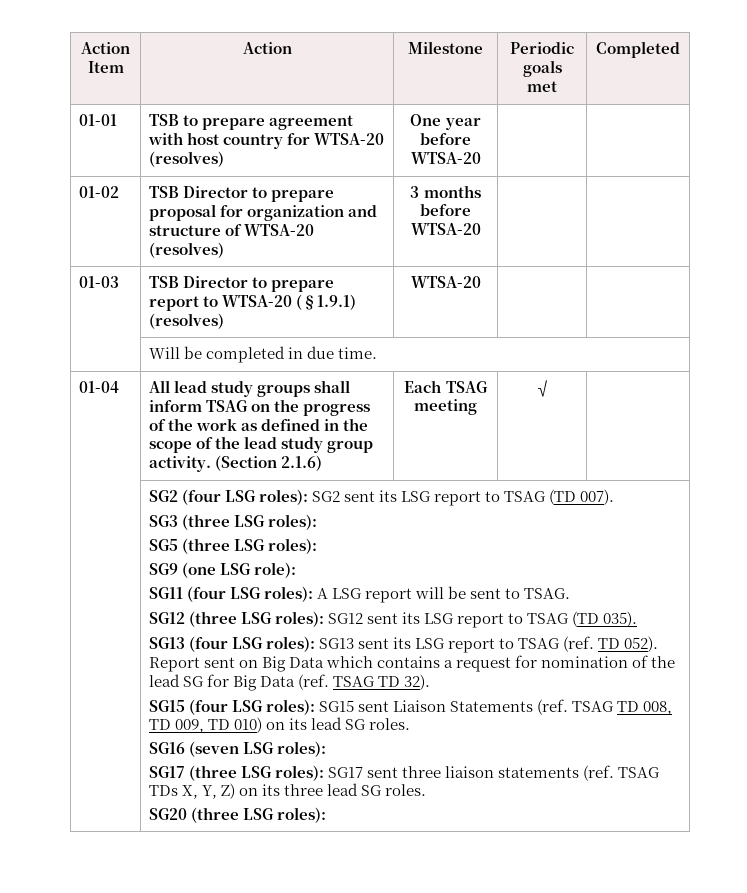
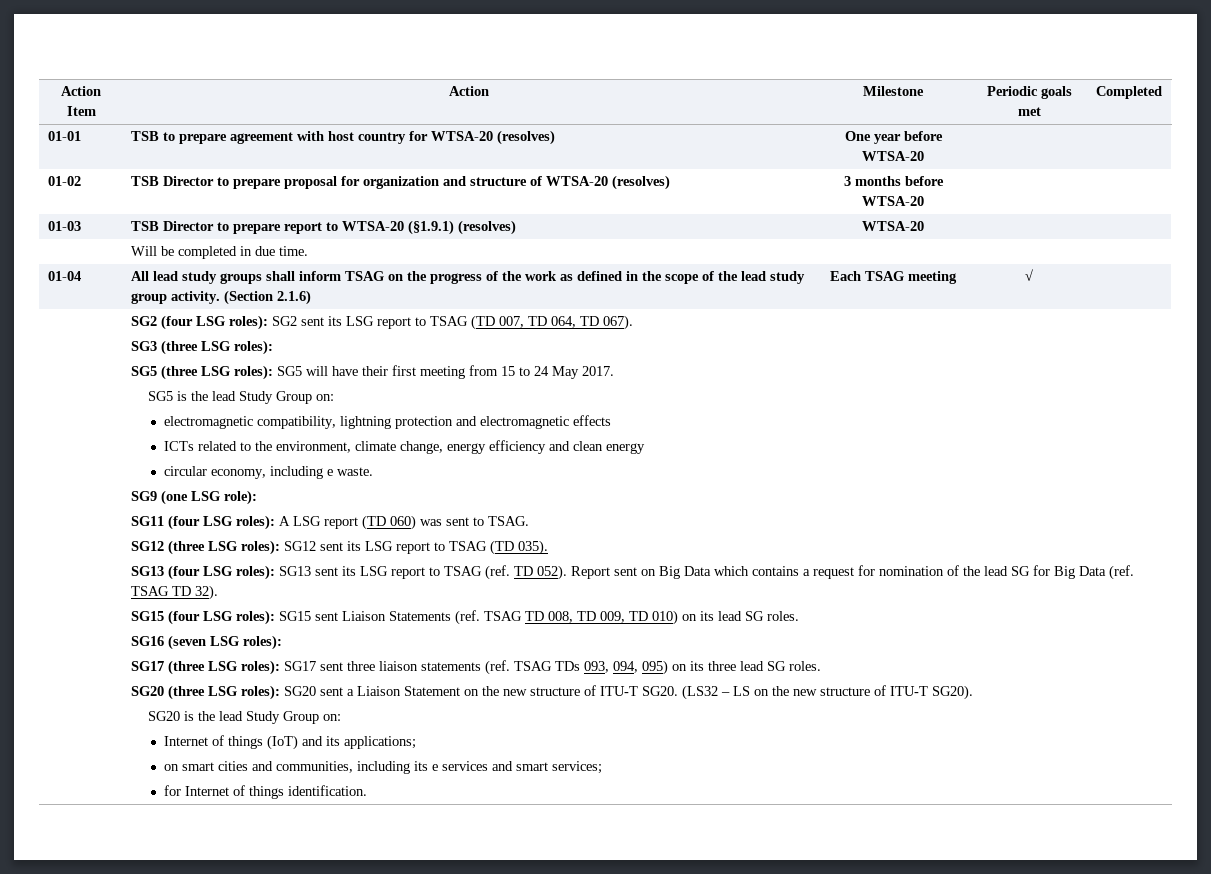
[580,489,615,505] 007). -> [498,315,633,330] 007, TD 064, TD 067).
(317, 546) none -> [276,365,614,379] [148,391,335,404] [164,415,612,429] [164,440,646,454] [164,466,374,479] SG5 will have their first meeting from 15 to 24 May 2017. // SG5 is the lead Study Group on: // electromagnetic compatibility, lightning protection and electromagnetic effects // ICTs related to the environment, climate change, energy efficiency and clean energy // circular economy, including e waste.
[415,586,467,599] will be -> [361,515,442,530] (TD 060) was
[181,783,235,799] X, Y, Z) -> [583,660,668,675] 093, 094, 095)
(326, 815) none -> [283,685,973,700] [148,711,342,724] [164,735,417,750] [164,761,603,774] [164,785,368,799] SG20 sent a Liaison Statement on the new structure of ITU-T SG20. (LS32 – LS on the new structure of ITU-T SG20). // SG20 is the lead Study Group on: // Internet of things (IoT) and its applications; // on smart cities and communities, including its e services and smart services; // for Internet of things identification.

